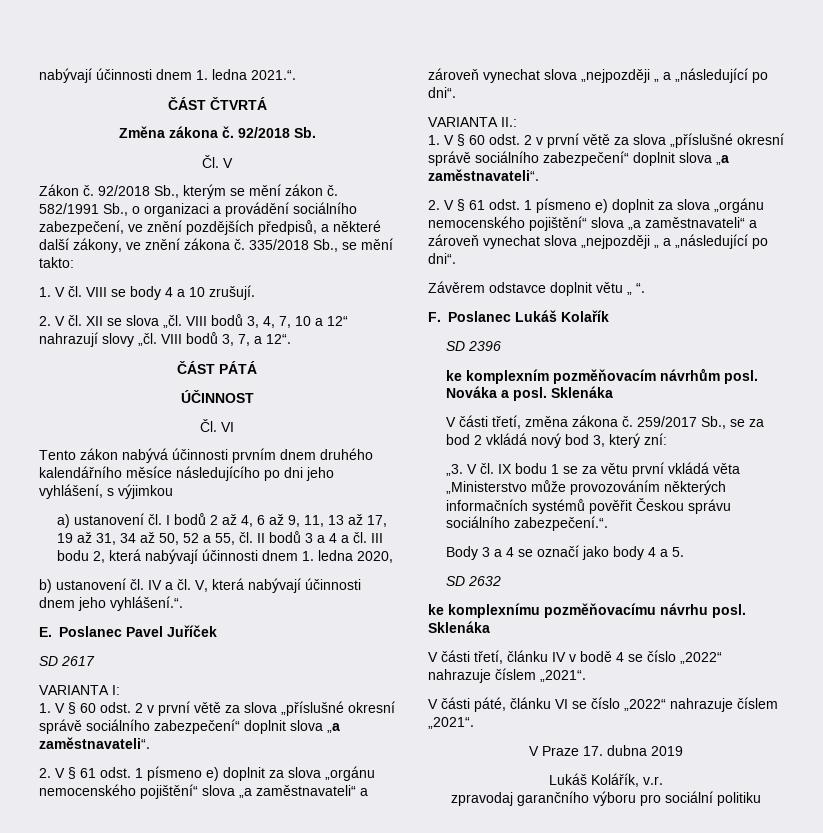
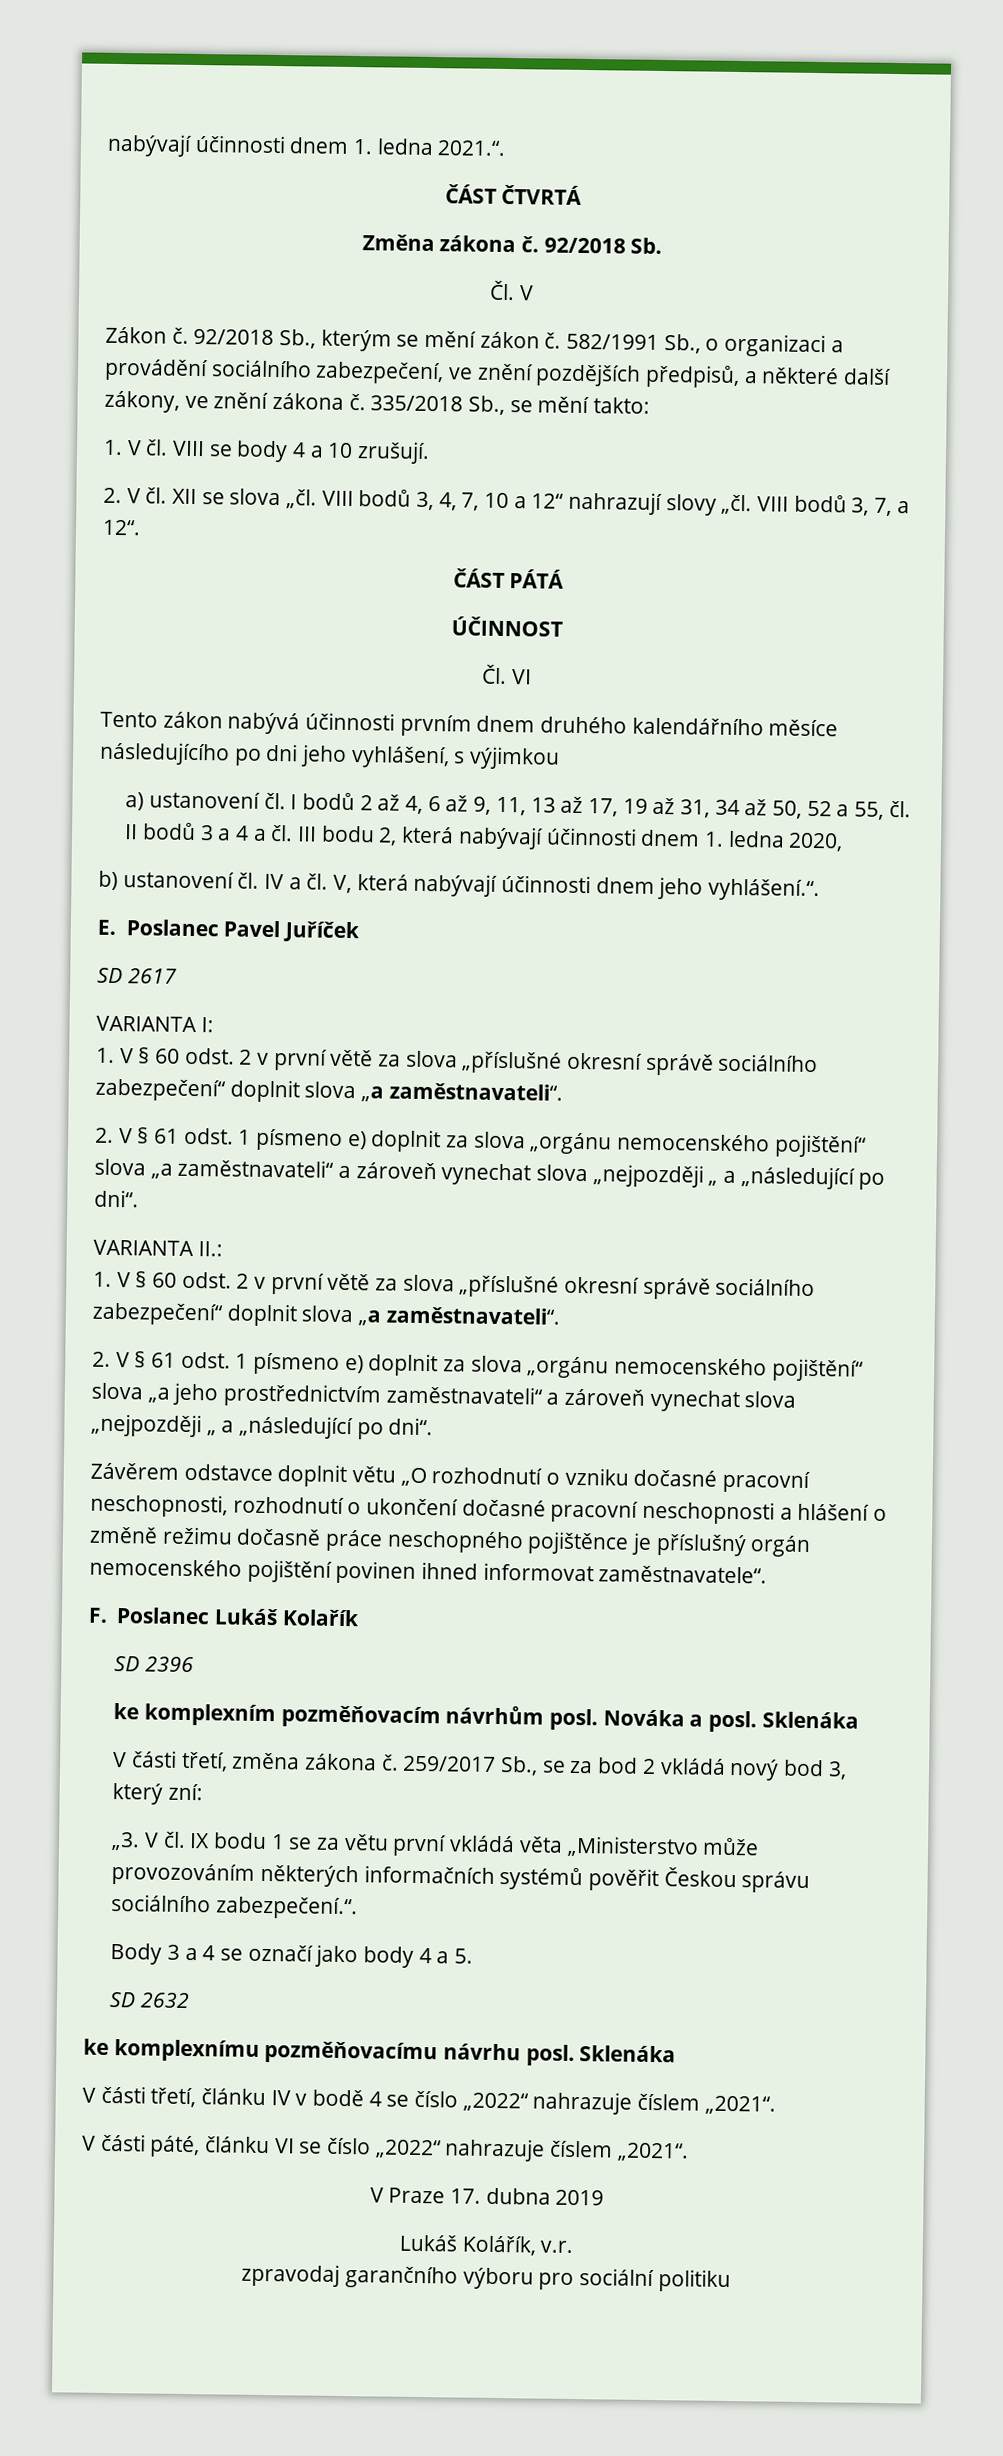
(641, 225) none -> [172,1382,382,1408] jeho prostřednictvím
[627,283,645,295] „ “. -> [400,1467,811,1494] [90,1493,888,1525] [89,1526,812,1558] [89,1558,768,1584] „O rozhodnutí o vzniku dočasné pracovní neschopnosti, rozhodnutí o ukončení dočasné pracovní neschopnosti a hlášení o změně režimu dočasně práce neschopného pojištěnce je příslušný orgán nemocenského pojištění povinen ihned informovat zaměstnavatele“.

